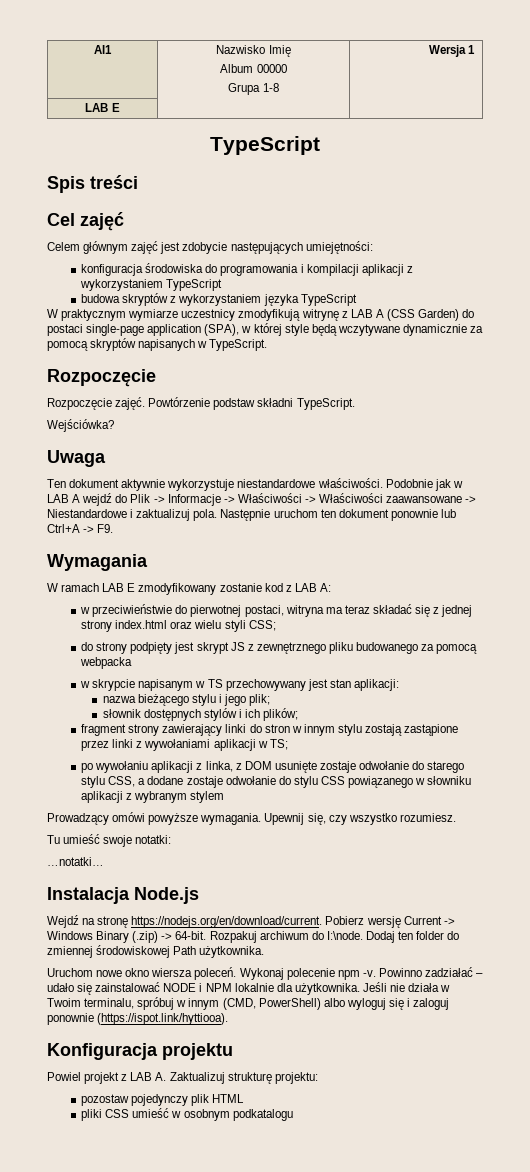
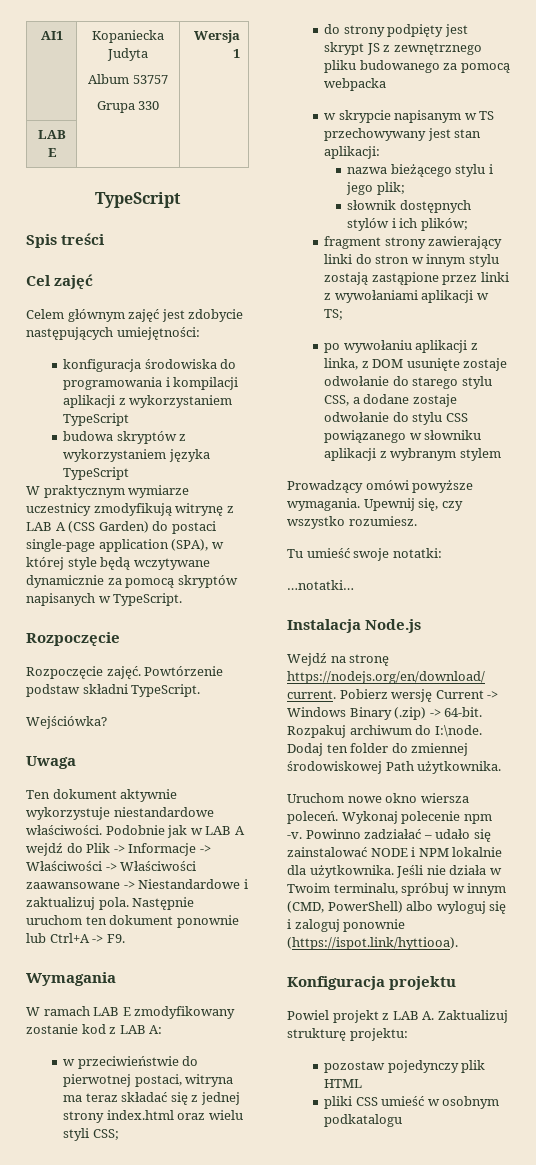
[216,45,291,57] Nazwisko Imię -> [92,30,164,43] [107,48,148,61] Kopaniecka Judyta
[256,64,287,73] 00000 -> [132,75,168,84] 53757
[262,83,279,92] 1-8 -> [138,101,160,110] 330

